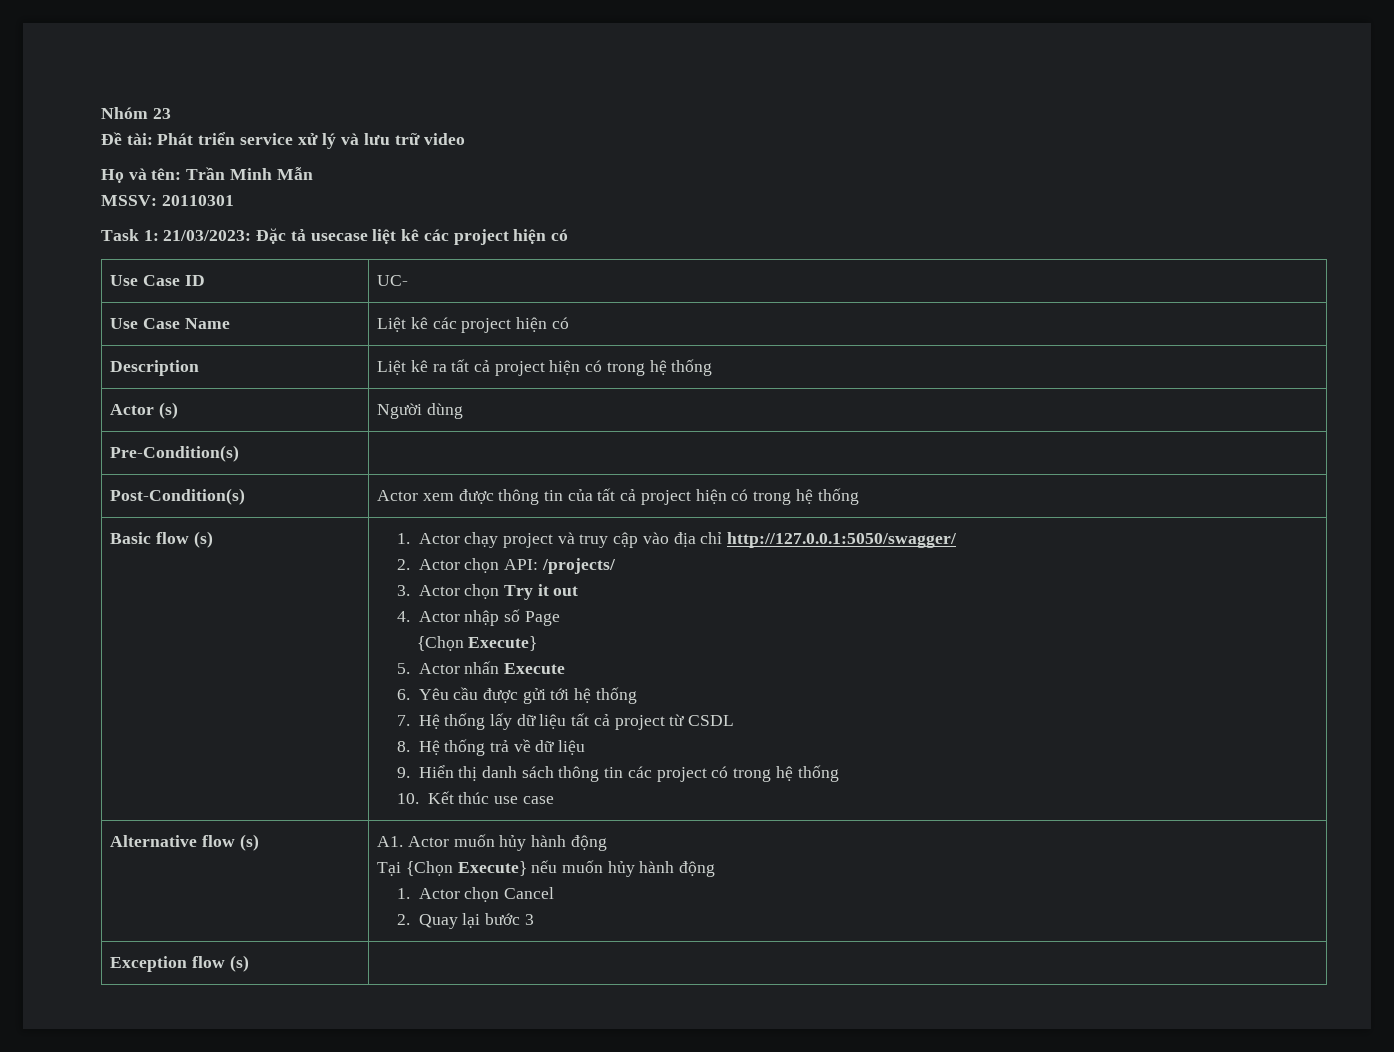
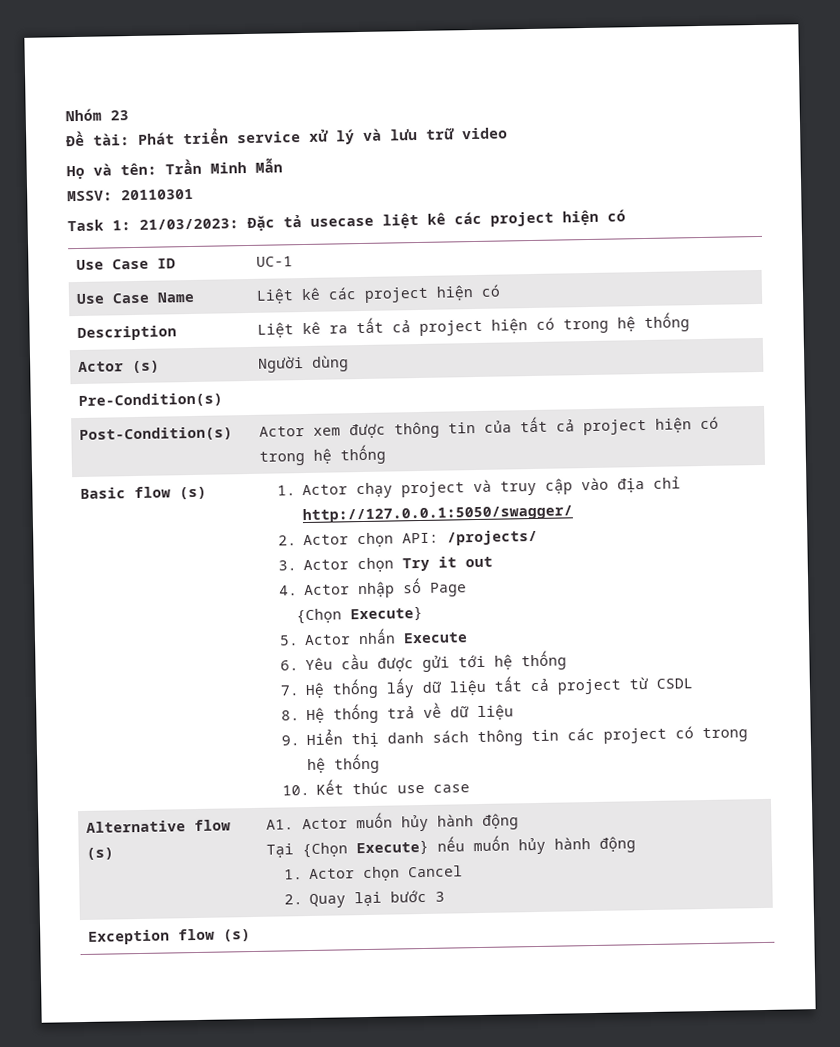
[377,275,409,286] UC- -> [255,256,293,267] UC-1

